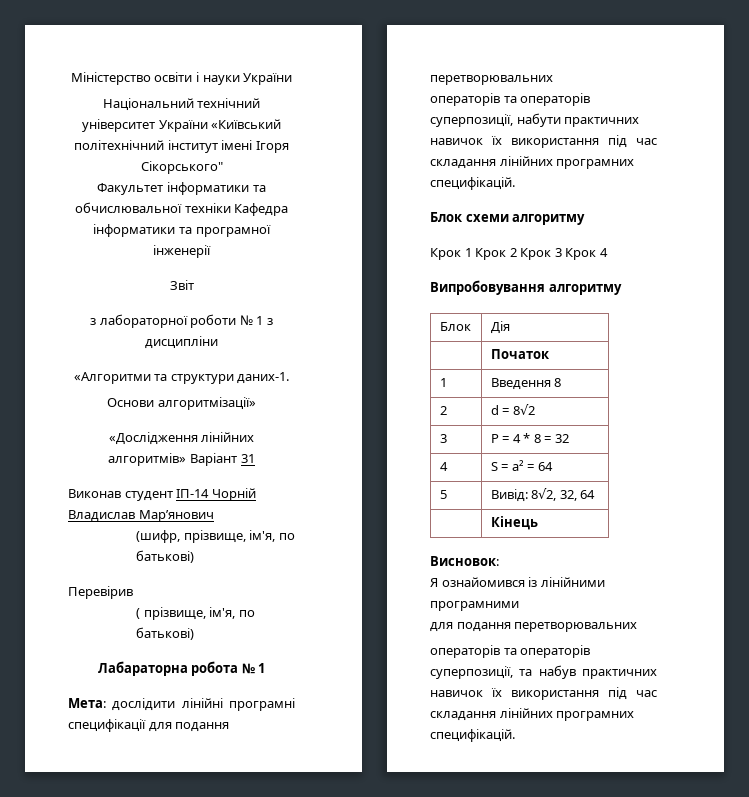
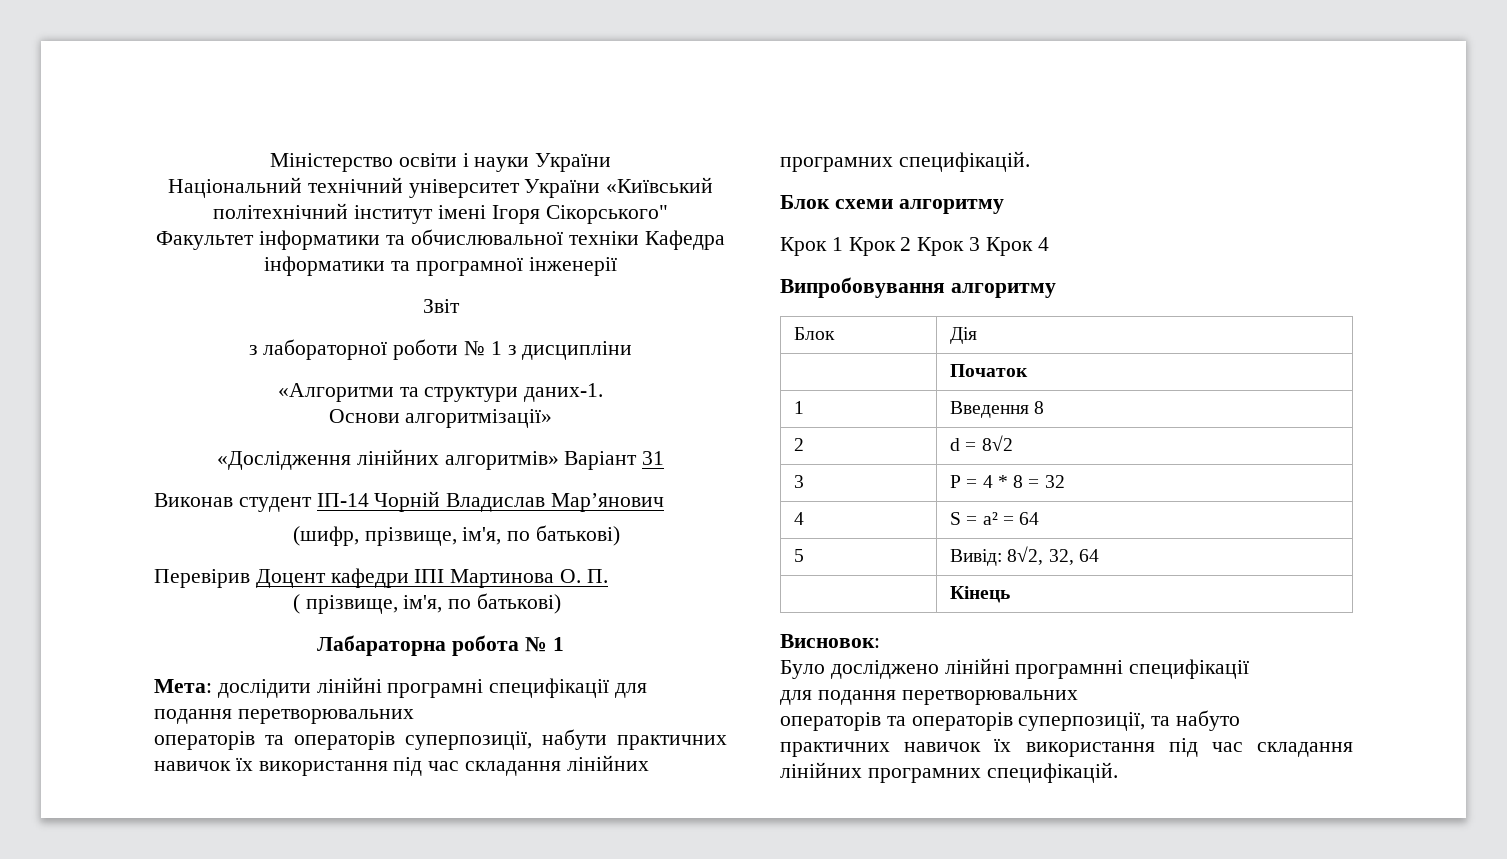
(133, 592) none -> [255,568,608,588] Доцент кафедри ІПІ Мартинова О. П.
[430,577,605,587] [430,601,519,611] Я ознайомився із лінійними програмними -> [780,658,1250,679] Було досліджено лінійні програмнні специфікації
[538,665,576,679] набув -> [1176,710,1241,731] набуто

